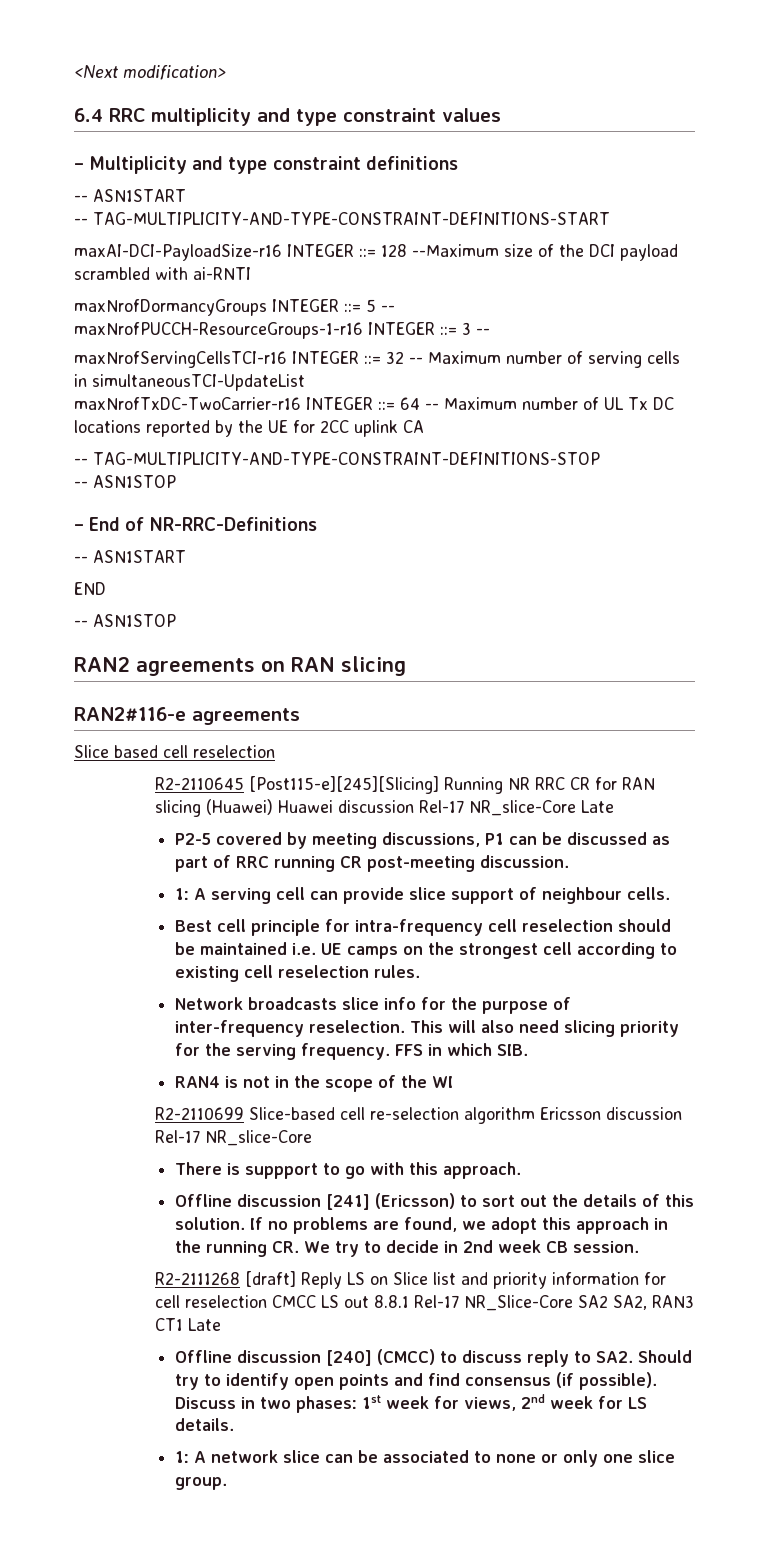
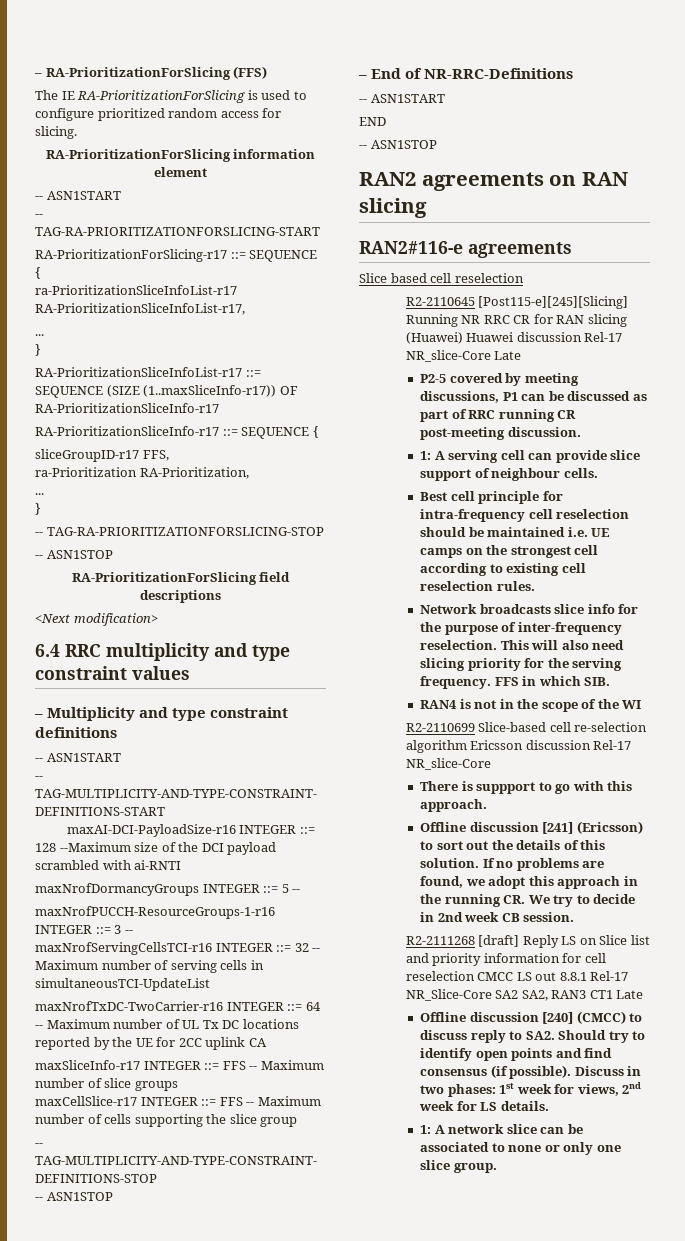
(74, 71) none -> [34,66,268,80] [35,90,307,103] [35,108,282,121] [35,126,77,139] [45,149,316,162] [154,167,207,177] [35,191,121,200] [35,214,43,218] [35,227,320,236] [35,249,318,262] [35,267,41,279] [35,285,237,295] [35,303,245,315] [35,334,44,336] [35,344,41,356] [35,367,261,377] [35,385,298,398] [35,403,219,413] [35,426,319,439] [35,449,169,462] [35,467,249,479] [35,493,44,495] [35,503,41,515] [35,527,324,536] [35,550,113,559] [71,572,291,585] [140,590,221,603] – RA-PrioritizationForSlicing (FFS) // The IE RA-PrioritizationForSlicing is used to configure prioritized random access for slicing. // RA-PrioritizationForSlicing information element // -- ASN1START // -- TAG-RA-PRIORITIZATIONFORSLICING-START // RA-PrioritizationForSlicing-r17 ::= SEQUENCE { // ra-PrioritizationSliceInfoList-r17 RA-PrioritizationSliceInfoList-r17, // ... // } // RA-PrioritizationSliceInfoList-r17 ::= SEQUENCE (SIZE (1..maxSliceInfo-r17)) OF RA-PrioritizationSliceInfo-r17 // RA-PrioritizationSliceInfo-r17 ::= SEQUENCE { // sliceGroupID-r17 FFS, // ra-Prioritization RA-Prioritization, // ... // } // -- TAG-RA-PRIORITIZATIONFORSLICING-STOP // -- ASN1STOP // RA-PrioritizationForSlicing field descriptions //
(424, 426) none -> [35,1060,324,1070] [35,1078,178,1091] [35,1096,321,1106] [35,1114,298,1127] // maxSliceInfo-r17 INTEGER ::= FFS -- Maximum number of slice groups // maxCellSlice-r17 INTEGER ::= FFS -- Maximum number of cells supporting the slice group

